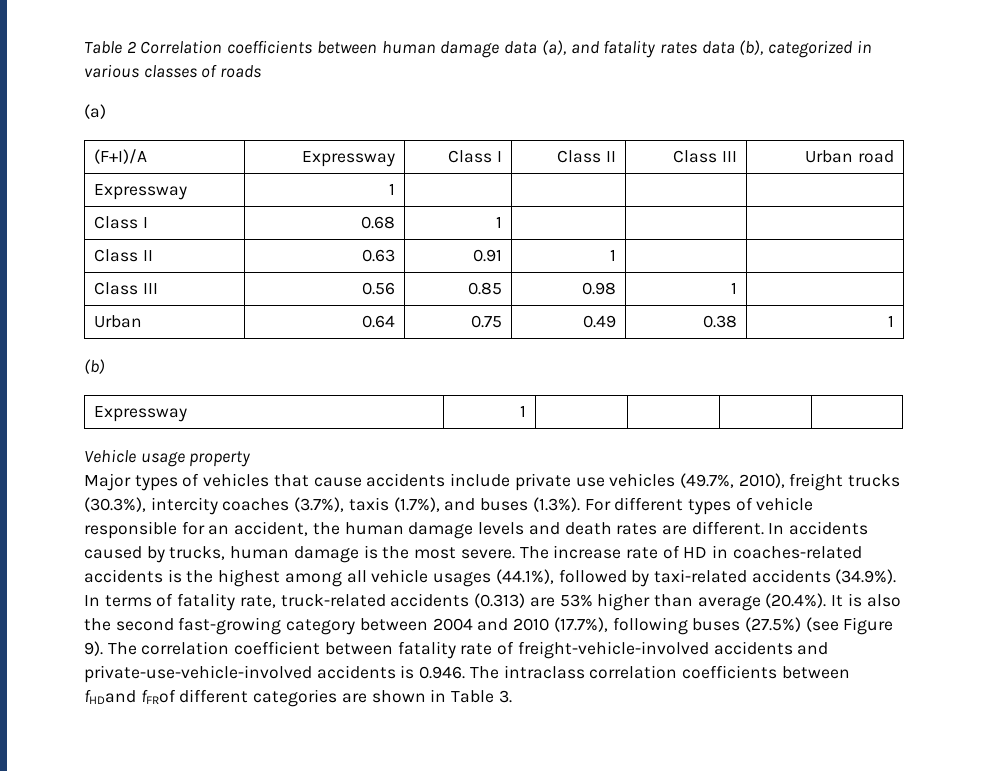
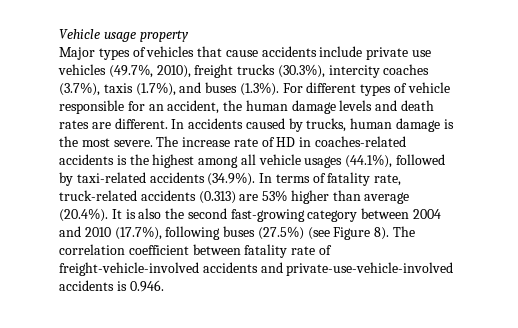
[84,40,872,58] [84,64,262,78] [84,104,106,119] [94,149,148,164] [301,151,395,167] [448,150,502,163] [557,150,616,163] [673,150,737,163] [805,150,894,163] [94,184,188,200] [388,183,395,195] [94,216,148,229] [360,216,395,229] [495,216,502,228] [94,249,153,262] [361,249,395,262] [472,249,502,262] [609,249,616,261] [94,282,158,295] [361,282,395,295] [467,282,502,295] [581,282,616,295] [730,282,737,294] [94,315,143,328] [361,315,395,328] [470,315,502,328] [582,315,616,328] [702,315,737,328] [887,315,894,327] [84,359,105,374] [94,406,188,422] [519,405,526,417] Table 2 Correlation coefficients between human damage data (a), and fatality rates data (b), categorized in various classes of roads // (a) // (F+I)/A | Expressway | Class I | Class II | Class III | Urban road // Expressway | 1 | | | | // Class I | 0.68 | 1 | | | // Class II | 0.63 | 0.91 | 1 | | // Class III | 0.56 | 0.85 | 0.98 | 1 | // Urban | 0.64 | 0.75 | 0.49 | 0.38 | 1 // (b) // Expressway | 1 | | | | // -> (59, 34) none
[84,641,103,656] 9). -> [374,227,390,240] 8).
[469,665,850,679] [84,689,512,707] The intraclass correlation coefficients between fHDand fFRof different categories are shown in Table 3. -> (164, 286) none

